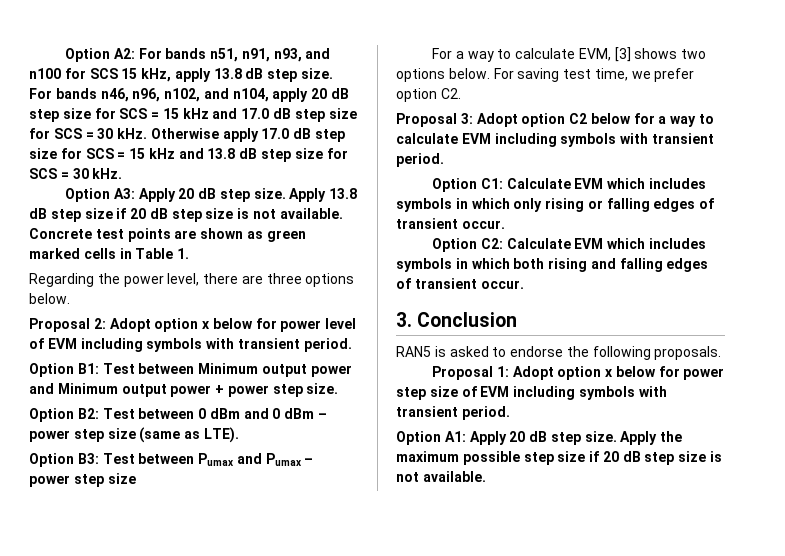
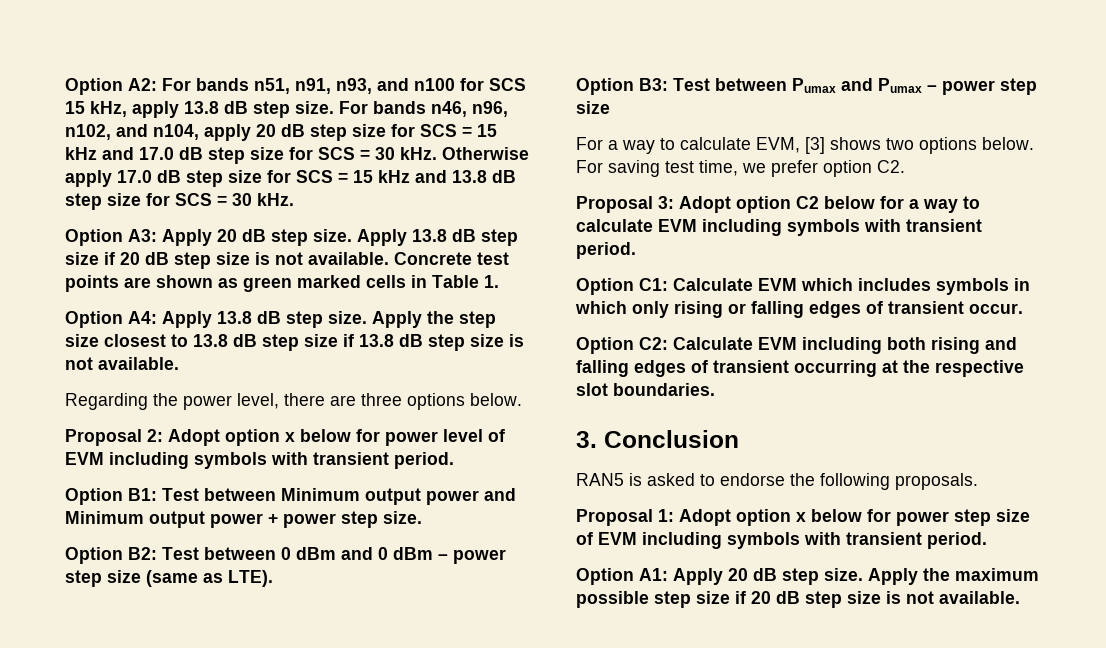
(190, 253) none -> [65,311,496,328] [65,334,524,351] [65,357,179,370] // Option A4: Apply 13.8 dB step size. Apply the step size closest to 13.8 dB step size if 13.8 dB step size is not available.
[607,238,706,249] [396,258,510,272] which includes symbols in which -> [802,337,882,354] including
[480,280,524,289] occur. -> [794,360,1024,377] [576,383,715,396] occurring at the respective slot boundaries.

